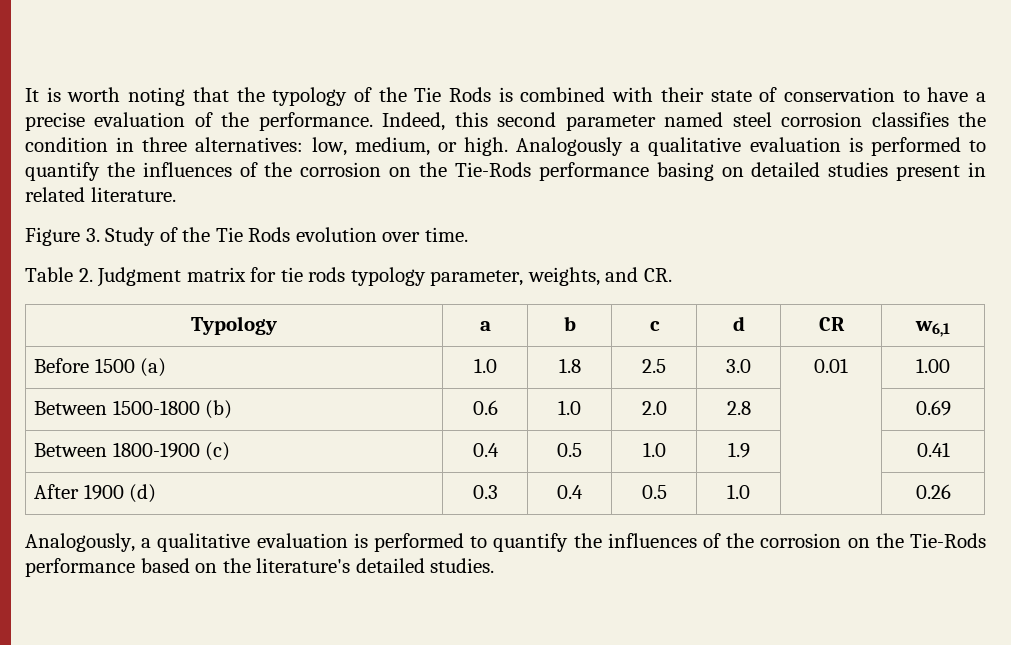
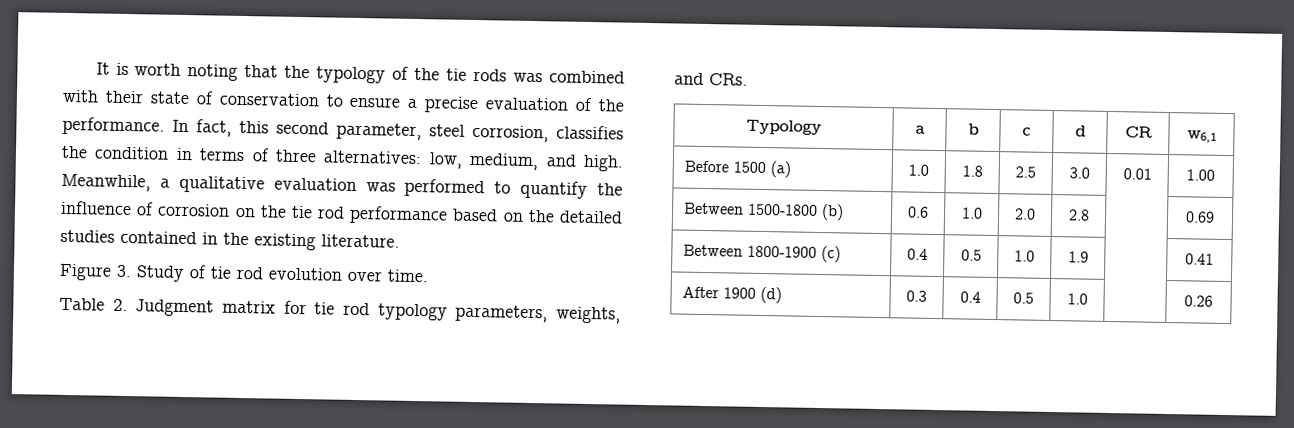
[414,87,513,102] Tie Rods is -> [446,68,544,83] tie rods was
[927,87,969,102] have -> [349,96,401,108] ensure
[382,112,863,131] Indeed, this second parameter named steel corrosion -> [172,119,549,143] In fact, this second parameter, steel corrosion,
(135, 144) none -> [199,148,270,162] terms of
[437,137,986,156] [25,162,987,181] [25,187,85,202] or high. Analogously a qualitative evaluation is performed to quantify the influences of the corrosion on the Tie-Rods performance basing on detailed studies present in related -> [545,154,624,172] [61,173,623,199] [60,200,623,225] [60,229,316,251] and high. Meanwhile, a qualitative evaluation was performed to quantify the influence of corrosion on the tie rod performance based on the detailed studies contained in the existing
[182,227,291,242] the Tie Rods -> [210,266,264,280] tie rod
[308,267,524,286] rods typology parameter, -> [342,302,549,323] rod typology parameters,
[643,268,672,282] CR. -> [709,73,748,86] CRs.
[25,533,987,552] [25,558,495,577] // Analogously, a qualitative evaluation is performed to quantify the influences of the corrosion on the Tie-Rods performance based on the literature's detailed studies. -> (1213, 301) none

